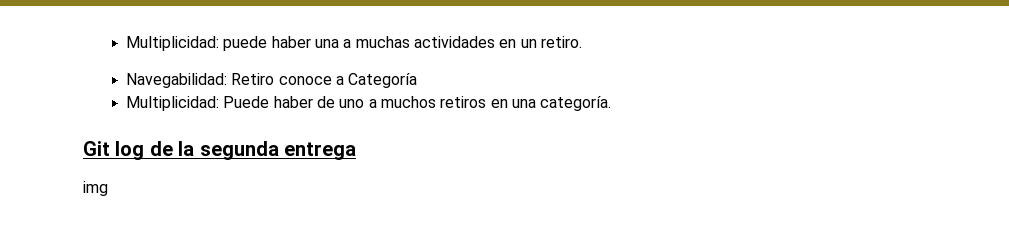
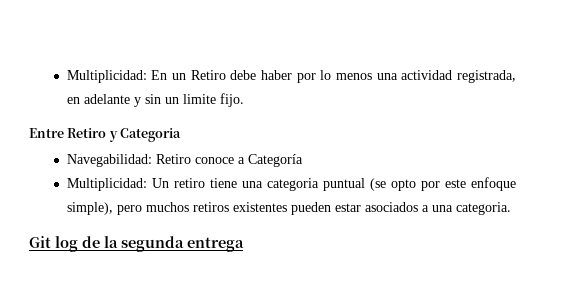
[126,36,582,51] Multiplicidad: puede haber una a muchas actividades en un retiro. -> [66,70,516,83] [66,93,244,107] [29,128,182,142] Multiplicidad: En un Retiro debe haber por lo menos una actividad registrada, en adelante y sin un limite fijo. // Entre Retiro y Categoria
[223,96,612,111] Puede haber de uno a muchos retiros en una categoría. -> [151,177,517,191] [66,202,511,215] Un retiro tiene una categoria puntual (se opto por este enfoque simple), pero muchos retiros existentes pueden estar asociados a una categoria.
[83,181,108,196] // img -> (244, 244) none

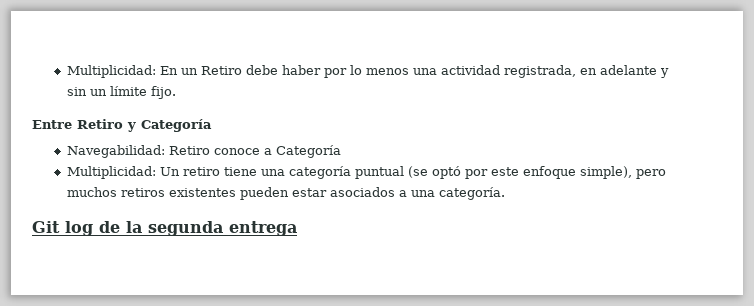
[182,94,216,104] limite -> [109,86,147,96] límite
[120,128,182,142] Categoria -> [141,119,212,132] Categoría
[266,178,319,191] categoria -> [288,166,351,179] categoría
[390,179,416,191] opto -> [431,166,461,179] optó
[455,202,511,215] categoria. -> [438,187,505,200] categoría.

